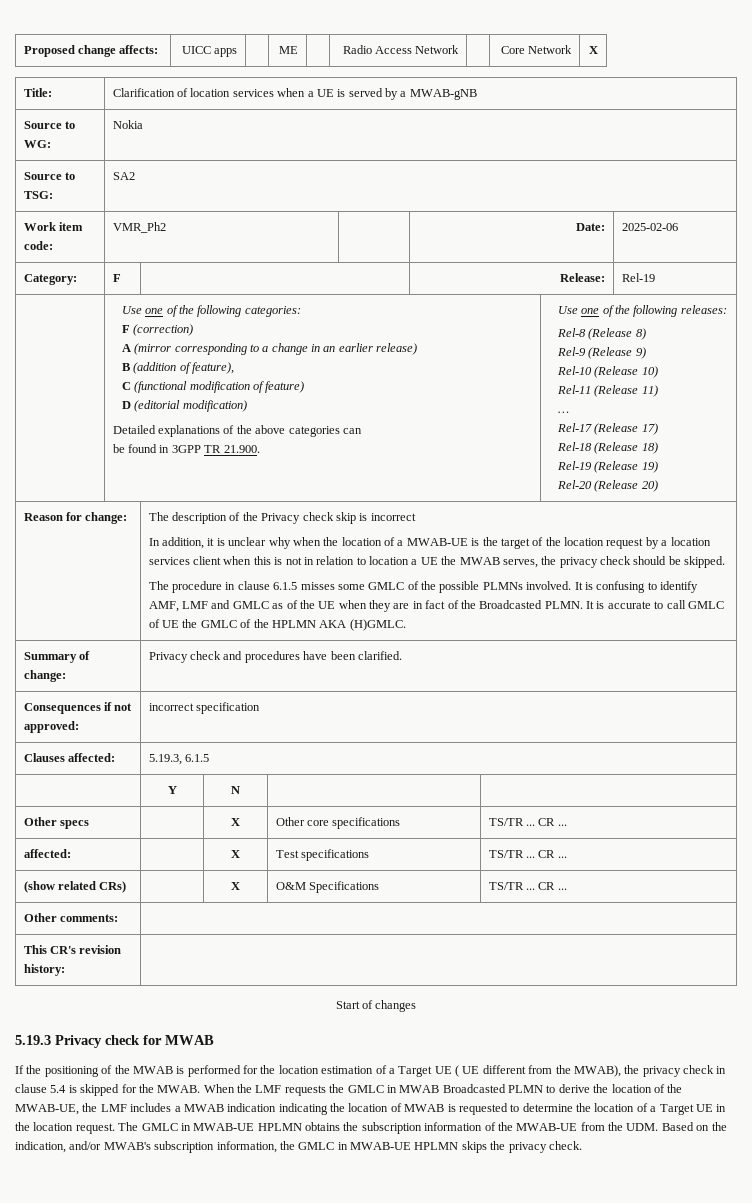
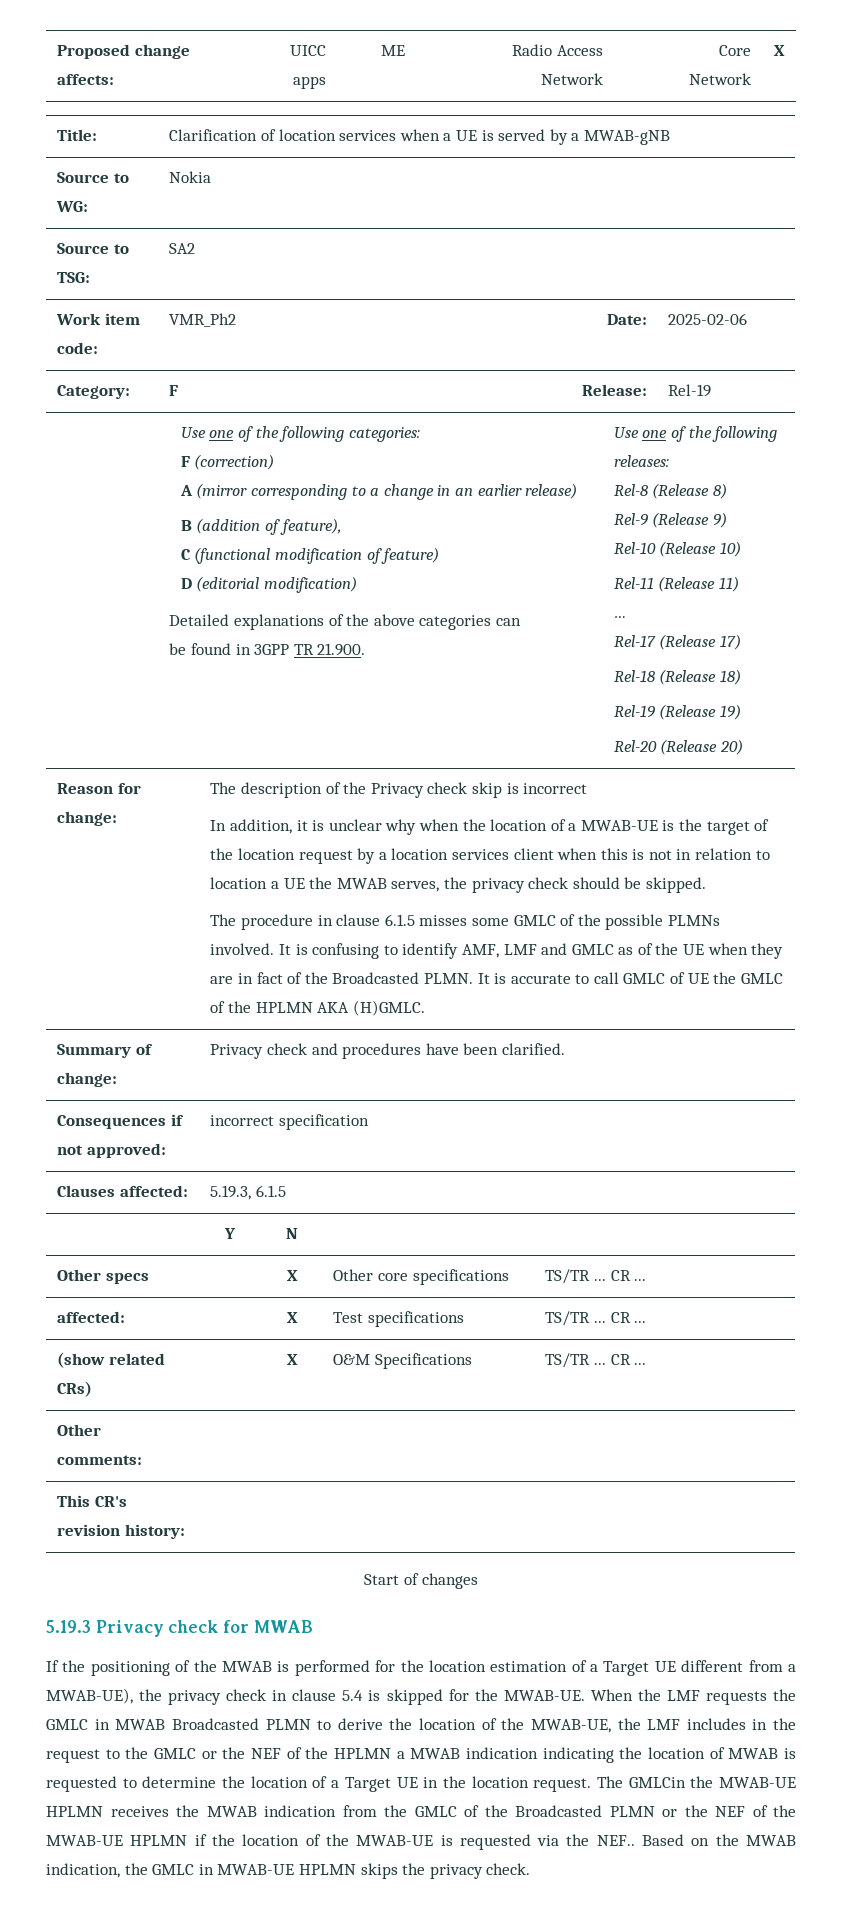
[455,1065,621,1077] ( UE different from the MWAB), -> [681,1660,797,1672] [46,1688,133,1704] different from a MWAB-UE),
[157,1085,201,1093] MWAB. -> [503,1690,585,1701] MWAB-UE.
(172, 1107) none -> [752,1718,796,1730] [46,1747,391,1763] in the request to the GMLC or the NEF of the HPLMN
[141,1122,727,1134] [15,1141,277,1153] GMLC in MWAB-UE HPLMN obtains the subscription information of the MWAB-UE from the UDM. Based on the indication, and/or MWAB's subscription information, -> [628,1776,796,1788] [46,1805,796,1817] [46,1834,796,1850] [46,1863,120,1878] GMLCin the MWAB-UE HPLMN receives the MWAB indication from the GMLC of the Broadcasted PLMN or the NEF of the MWAB-UE HPLMN if the location of the MWAB-UE is requested via the NEF.. Based on the MWAB indication,

